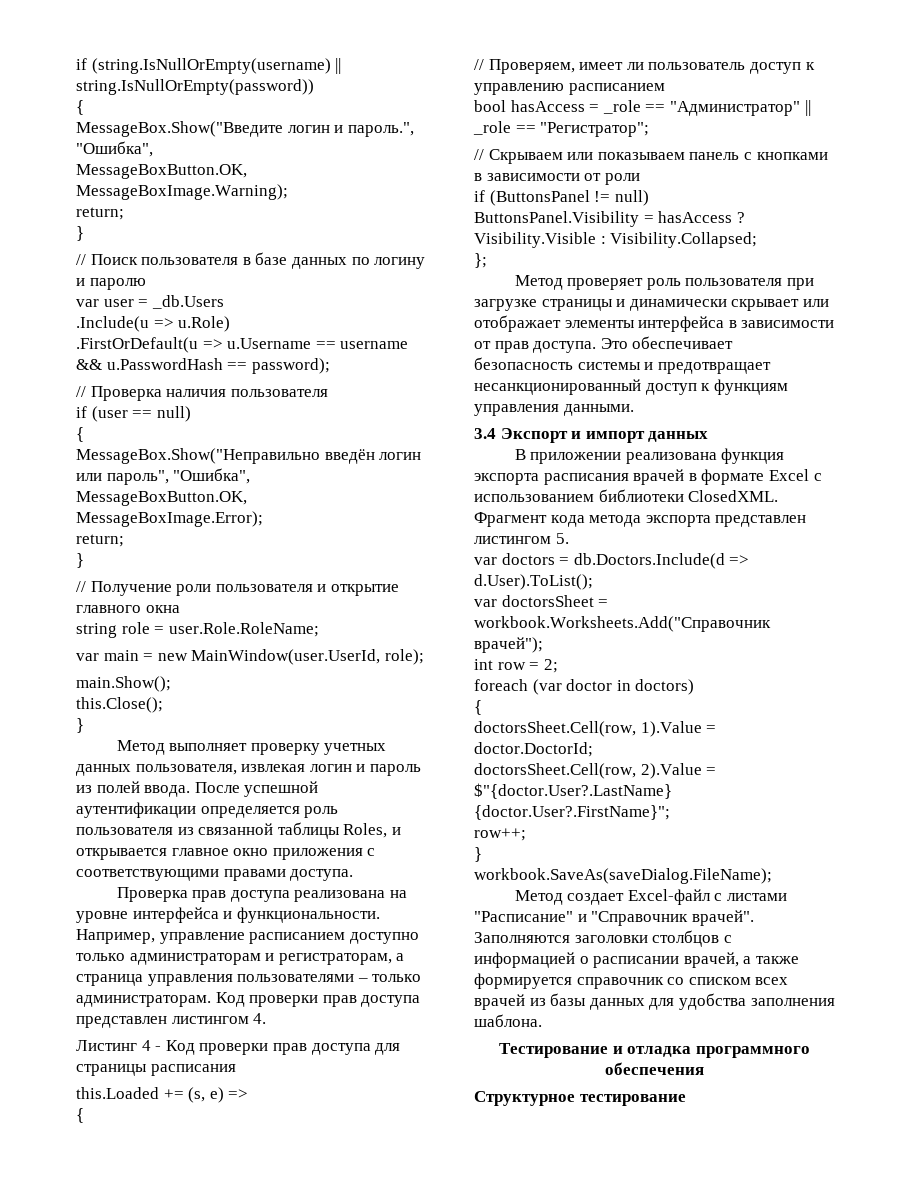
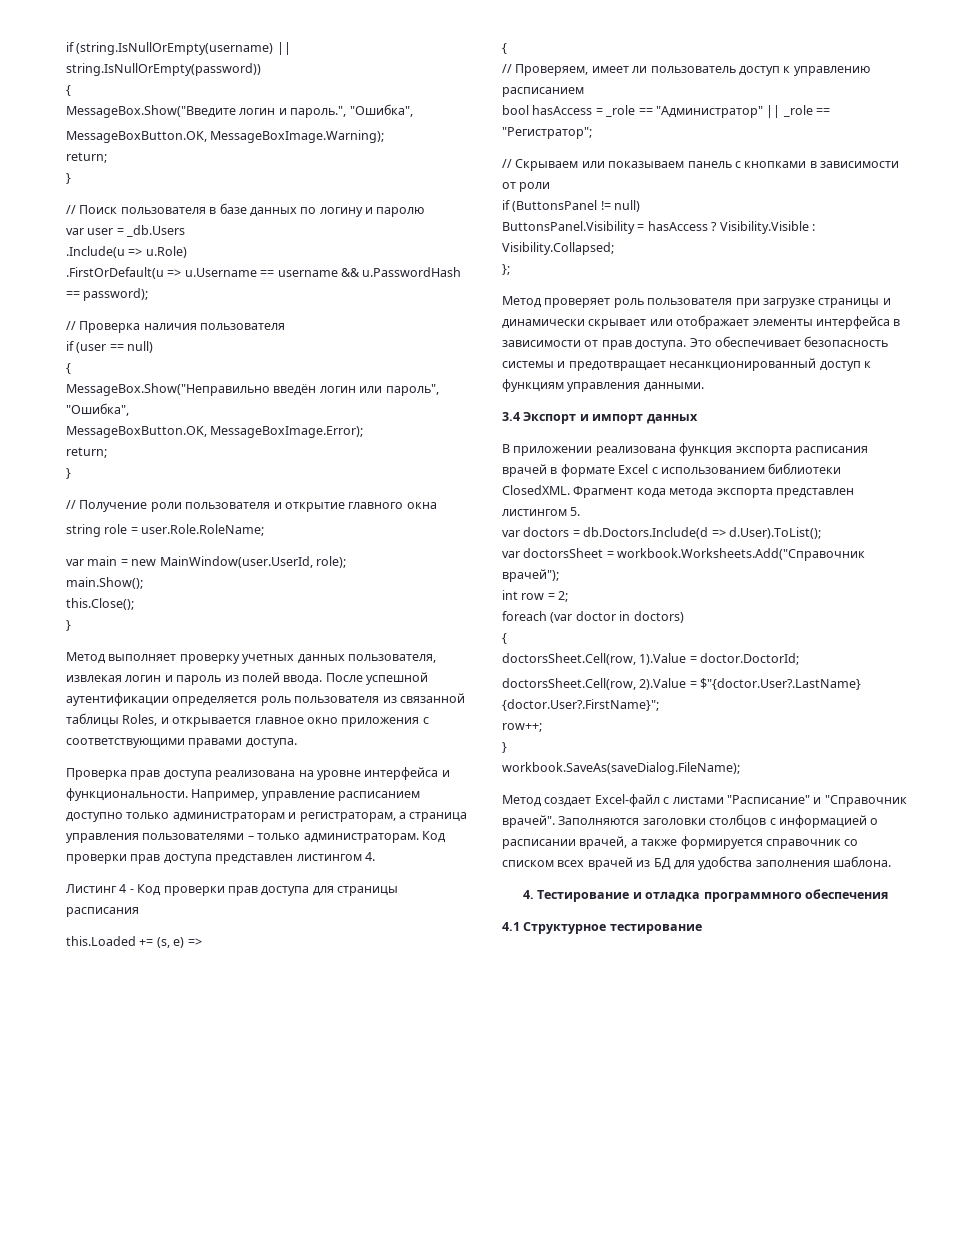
[550,993,645,1010] базы данных -> [653,858,671,870] БД
(542, 1020) none -> [523,890,535,899] 4.
(704, 1068) none -> [502,922,520,931] 4.1

